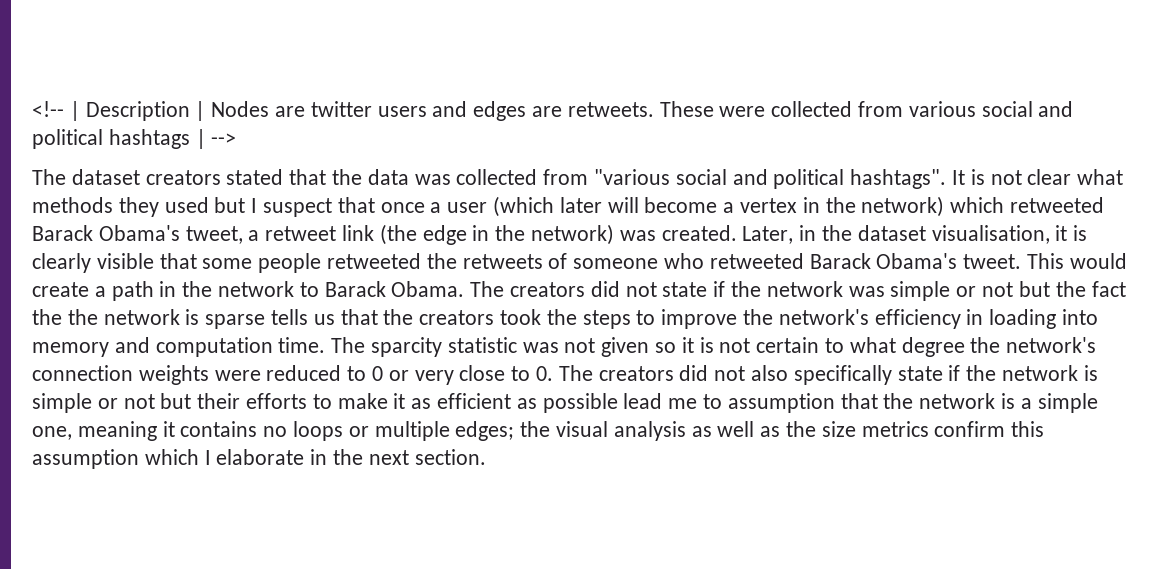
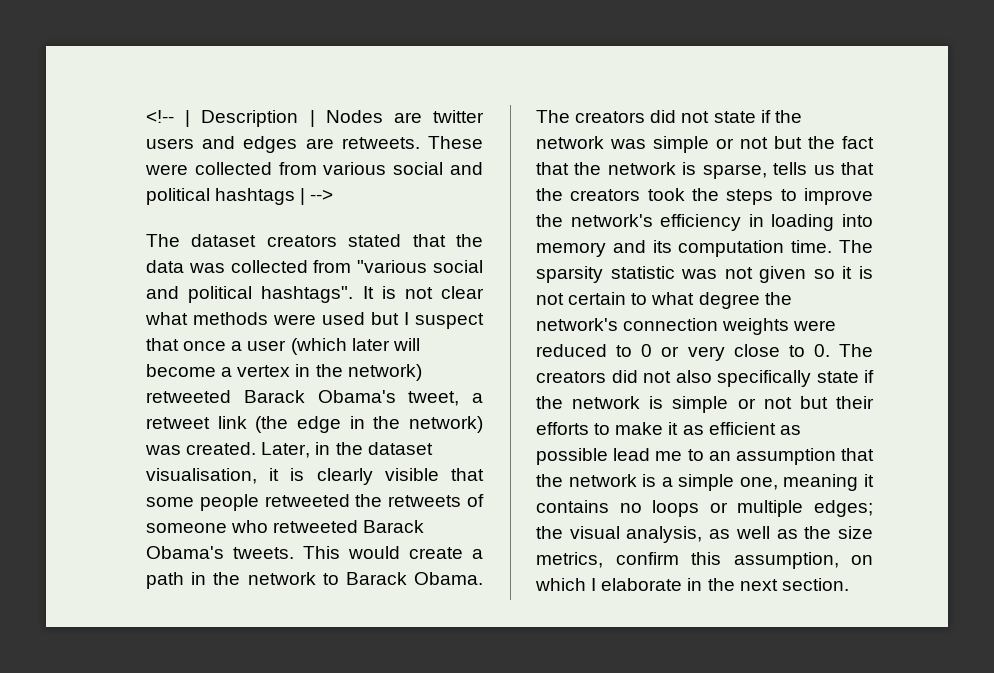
[118,197,159,217] they -> [273,314,316,325] were
[950,197,1005,213] which -> (422, 372) none
[963,254,1022,269] tweet. -> [233,547,294,559] tweets.
[32,309,266,329] the the network is sparse -> [536,162,767,179] that the network is sparse,
(150, 345) none -> [652,240,672,253] its
[371,337,443,357] sparcity -> [536,266,603,283] sparsity
(723, 401) none -> [708,451,731,461] an
[613,421,686,441] analysis -> [626,526,703,543] analysis,
[861,421,929,437] metrics -> [536,552,603,568] metrics,
[32,449,139,469] assumption -> [733,552,873,569] assumption, on

